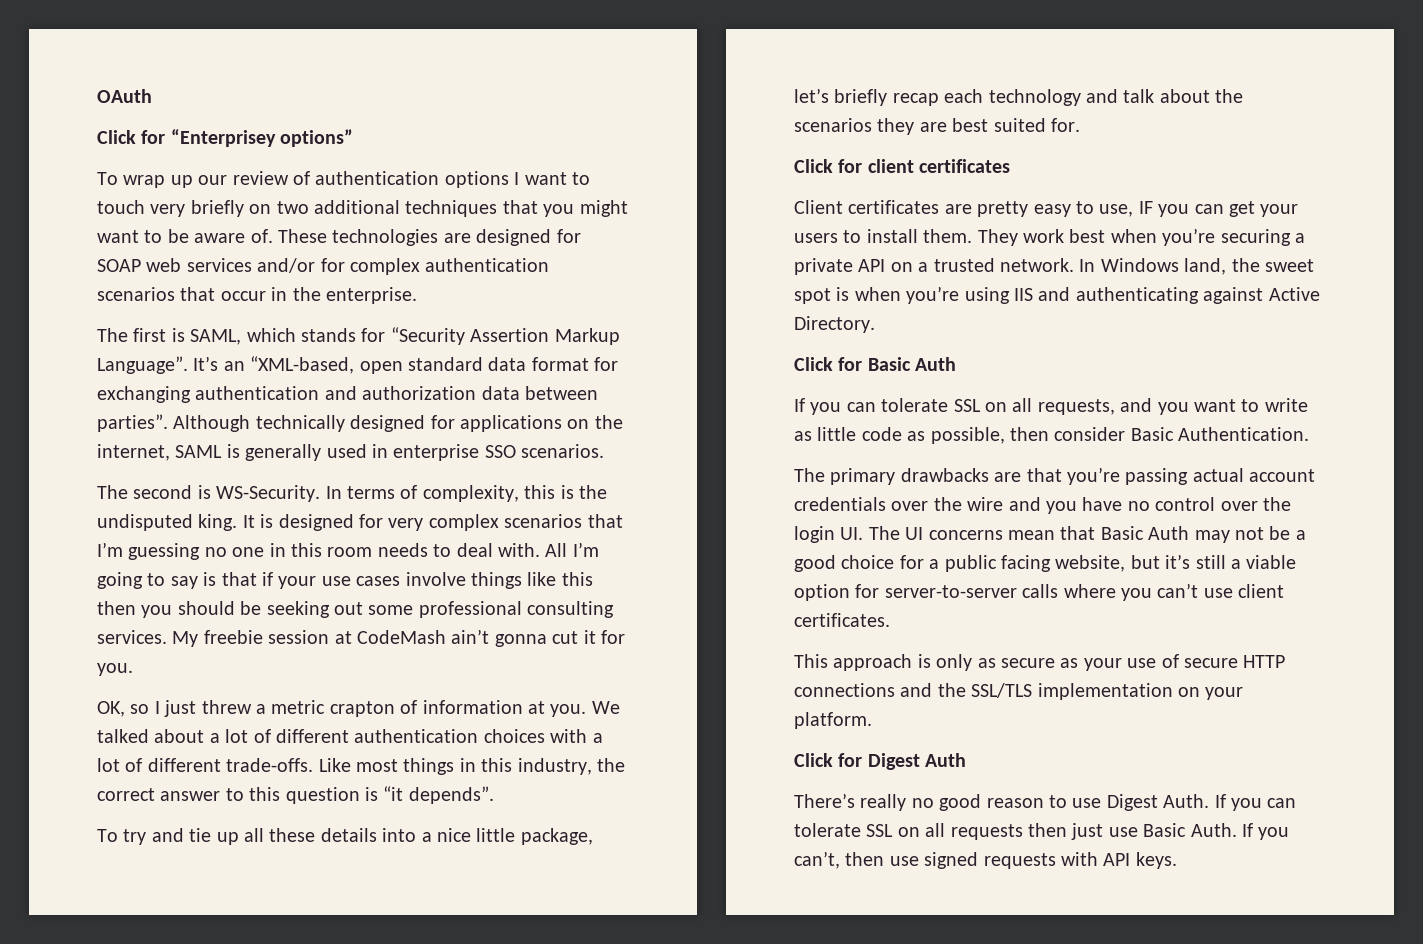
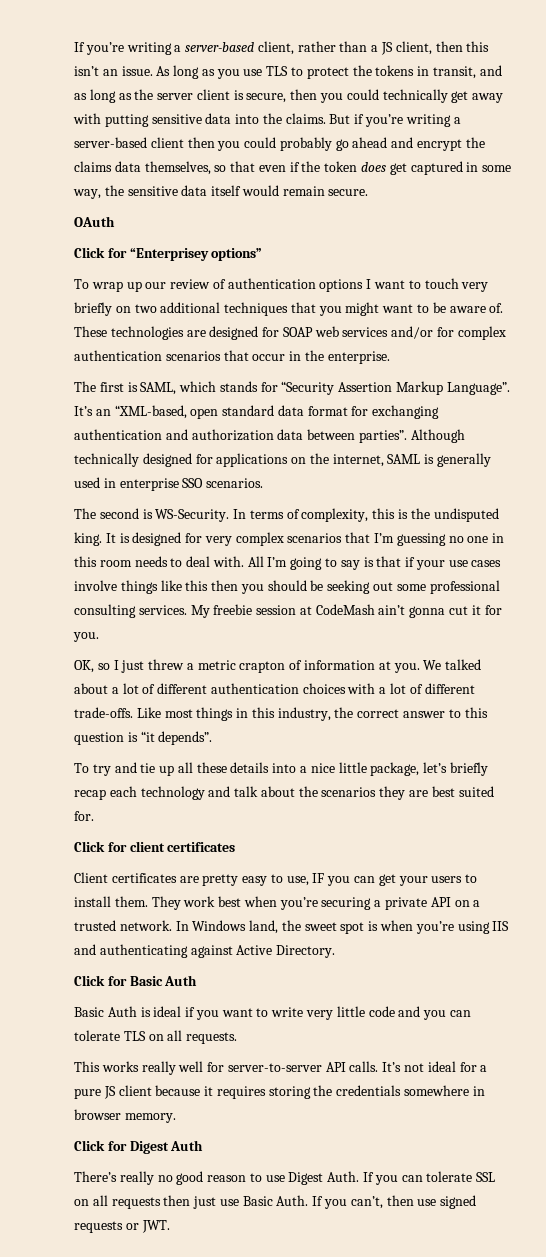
(97, 96) none -> [74,41,490,55] [74,65,502,79] [74,89,504,103] [73,113,461,127] [74,137,485,151] [74,161,512,175] [73,185,369,199] If you’re writing a server-based client, rather than a JS client, then this isn’t an issue. As long as you use TLS to protect the tokens in transit, and as long as the server client is secure, then you could technically get away with putting sensitive data into the claims. But if you’re writing a server-based client then you could probably go ahead and encrypt the claims data themselves, so that even if the token does get captured in some way, the sensitive data itself would remain secure. //
[794,398,1153,415] If you can tolerate SSL on all requests, and -> [74,1006,196,1017] Basic Auth is ideal if
[794,431,812,441] as -> [306,1010,334,1020] very
[907,427,1310,444] [794,467,1316,485] [794,497,1291,514] [794,526,1306,543] [794,554,1297,572] [794,583,1285,601] [794,613,890,627] [794,654,1286,671] [794,683,1244,700] [794,712,872,729] as possible, then consider Basic Authentication. // The primary drawbacks are that you’re passing actual account credentials over the wire and you have no control over the login UI. The UI concerns mean that Basic Auth may not be a good choice for a public facing website, but it’s still a viable option for server-to-server calls where you can’t use client certificates. // This approach is only as secure as your use of secure HTTP connections and the SSL/TLS implementation on your platform. -> [398,1006,471,1020] [74,1030,238,1044] [74,1061,488,1075] [74,1085,485,1099] [74,1109,176,1123] and you can tolerate TLS on all requests. // This works really well for server-to-server API calls. It’s not ideal for a pure JS client because it requires storing the credentials somewhere in browser memory.
[1061,852,1177,869] with API keys. -> [125,1220,170,1233] or JWT.

